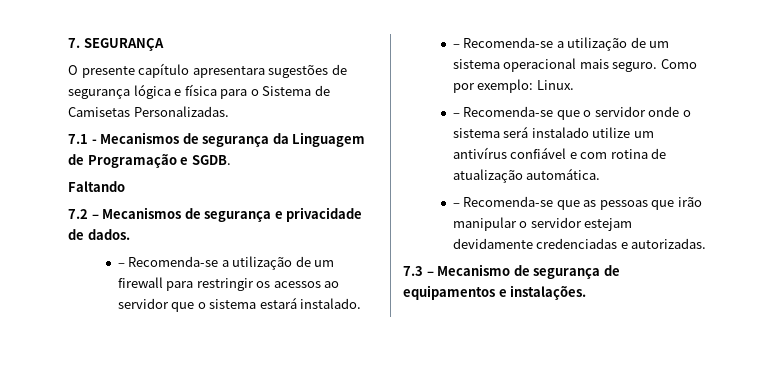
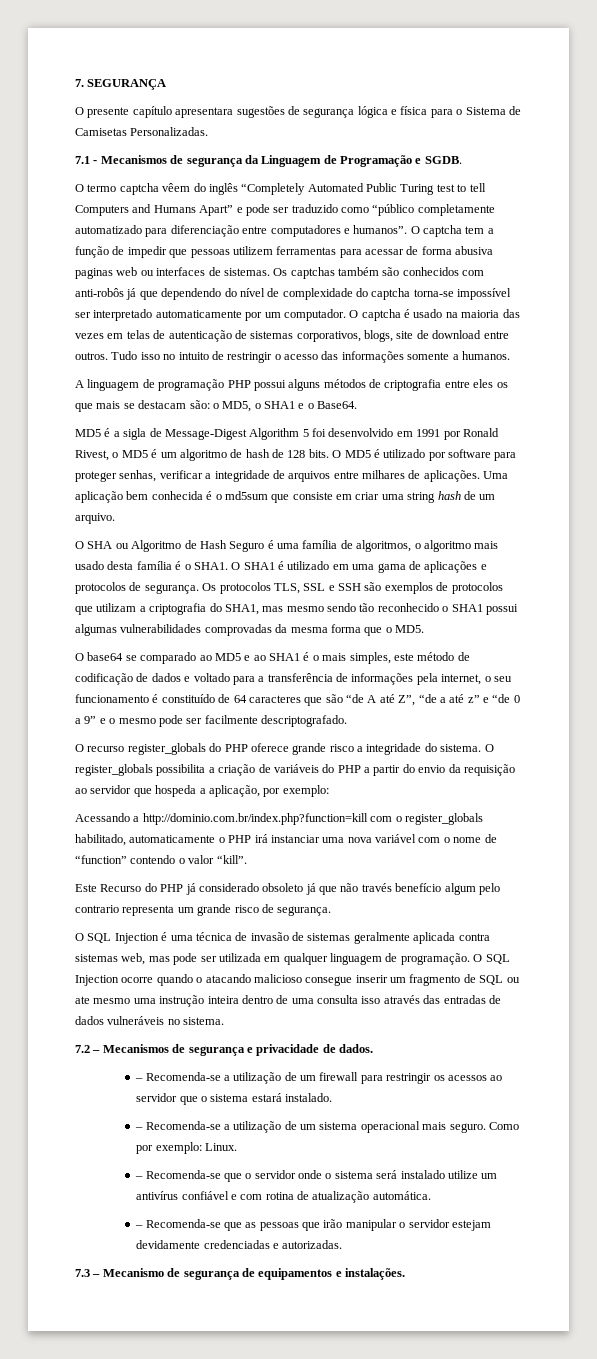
[68,181,125,192] Faltando -> [75,183,486,195] [75,204,495,216] [75,225,494,237] [75,246,494,258] [75,267,485,279] [75,288,512,300] [75,309,520,321] [75,330,509,342] [75,351,510,363] [75,379,508,391] [75,400,358,412] [75,428,499,440] [75,449,517,461] [75,470,509,482] [75,491,496,503] [75,513,115,524] [75,540,499,552] [75,561,487,573] [75,582,503,594] [75,603,518,615] [75,624,424,636] [75,652,470,664] [75,673,512,685] [75,694,520,706] [75,715,347,727] [75,743,494,755] [75,764,515,776] [75,785,329,797] [75,813,483,825] [75,834,497,846] [75,855,247,864] [75,883,500,895] [75,904,332,916] [75,932,490,944] [75,953,510,965] [75,974,520,986] [75,995,501,1007] [75,1016,225,1025] O termo captcha vêem do inglês “Completely Automated Public Turing test to tell Computers and Humans Apart” e pode ser traduzido como “público completamente automatizado para diferenciação entre computadores e humanos”. O captcha tem a função de impedir que pessoas utilizem ferramentas para acessar de forma abusiva paginas web ou interfaces de sistemas. Os captchas também são conhecidos com anti-robôs já que dependendo do nível de complexidade do captcha torna-se impossível ser interpretado automaticamente por um computador. O captcha é usado na maioria das vezes em telas de autenticação de sistemas corporativos, blogs, site de download entre outros. Tudo isso no intuito de restringir o acesso das informações somente a humanos. // A linguagem de programação PHP possui alguns métodos de criptografia entre eles os que mais se destacam são: o MD5, o SHA1 e o Base64. // MD5 é a sigla de Message-Digest Algorithm 5 foi desenvolvido em 1991 por Ronald Rivest, o MD5 é um algoritmo de hash de 128 bits. O MD5 é utilizado por software para proteger senhas, verificar a integridade de arquivos entre milhares de aplicações. Uma aplicação bem conhecida é o md5sum que consiste em criar uma string hash de um arquivo. // O SHA ou Algoritmo de Hash Seguro é uma família de algoritmos, o algoritmo mais usado desta família é o SHA1. O SHA1 é utilizado em uma gama de aplicações e protocolos de segurança. Os protocolos TLS, SSL e SSH são exemplos de protocolos que utilizam a criptografia do SHA1, mas mesmo sendo tão reconhecido o SHA1 possui algumas vulnerabilidades comprovadas da mesma forma que o MD5. // O base64 se comparado ao MD5 e ao SHA1 é o mais simples, este método de codificação de dados e voltado para a transferência de informações pela internet, o seu funcionamento é constituído de 64 caracteres que são “de A até Z”, “de a até z” e “de 0 a 9” e o mesmo pode ser facilmente descriptografado. // O recurso register_globals do PHP oferece grande risco a integridade do sistema. O register_globals possibilita a criação de variáveis do PHP a partir do envio da requisição ao servidor que hospeda a aplicação, por exemplo: // Acessando a http://dominio.com.br/index.php?function=kill com o register_globals habilitado, automaticamente o PHP irá instanciar uma nova variável com o nome de “function” contendo o valor “kill”. // Este Recurso do PHP já considerado obsoleto já que não través benefício algum pelo contrario representa um grande risco de segurança. // O SQL Injection é uma técnica de invasão de sistemas geralmente aplicada contra sistemas web, mas pode ser utilizada em qualquer linguagem de programação. O SQL Injection ocorre quando o atacando malicioso consegue inserir um fragmento de SQL ou ate mesmo uma instrução inteira dentro de uma consulta isso através das entradas de dados vulneráveis no sistema.

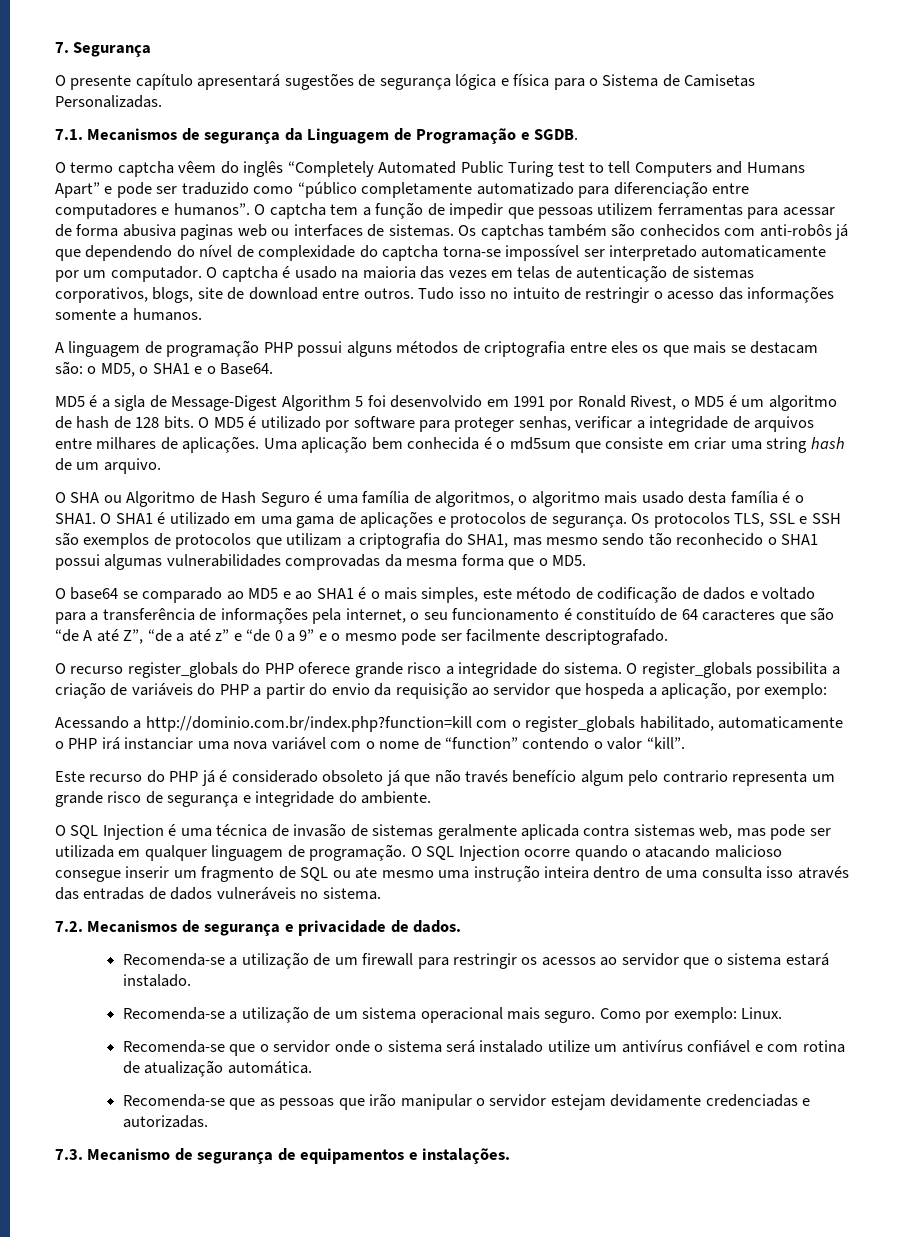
[87,79,167,90] SEGURANÇA -> [73,42,152,57] Segurança
[175,107,234,118] apresentara -> [197,74,281,90] apresentará
[75,156,98,164] 7.1 - -> [55,129,83,140] 7.1.
[100,884,142,892] Recurso -> [89,774,143,782] recurso
(196, 889) none -> [219,770,228,782] é
[277,906,332,916] segurança. -> [167,791,432,807] segurança e integridade do ambiente.
[75,1045,101,1053] 7.2 – -> [55,921,83,932] 7.2.
[135,1078,144,1081] – -> (462, 926) none
[135,1127,144,1130] – -> (191, 980) none
[135,1176,144,1179] – -> (783, 1013) none
[135,1225,144,1228] – -> (312, 1067) none
[75,1269,101,1277] 7.3 – -> [55,1149,83,1160] 7.3.

